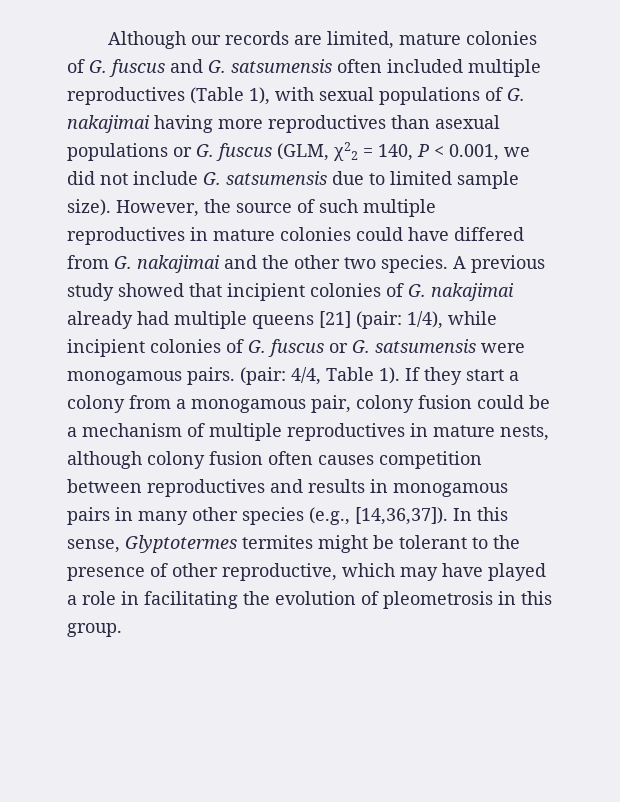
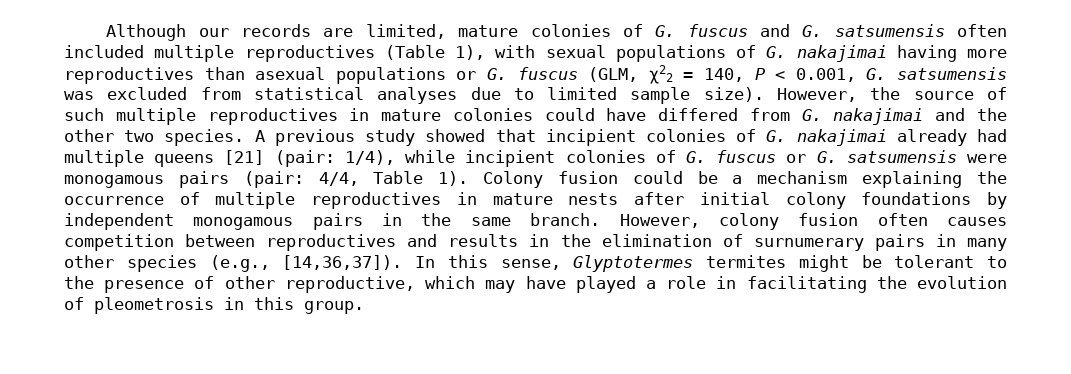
[504,147,530,157] [67,171,327,185] we did not include G. satsumensis -> [866,67,1008,80] [64,87,458,104] G. satsumensis was excluded from statistical analyses
[187,367,235,385] pairs. -> [178,171,229,188] pairs
[405,367,519,385] [67,395,414,413] If they start a colony from a monogamous pair, colony -> [483,171,544,188] Colony
(182, 430) none -> [862,171,1007,188] [64,196,164,205] explaining the occurrence
[500,425,549,441] [67,451,142,469] nests, although -> [568,192,1008,209] [64,213,700,230] nests after initial colony foundations by independent monogamous pairs in the same branch. However,
[393,483,508,497] monogamous -> [560,234,864,251] the elimination of surnumerary

